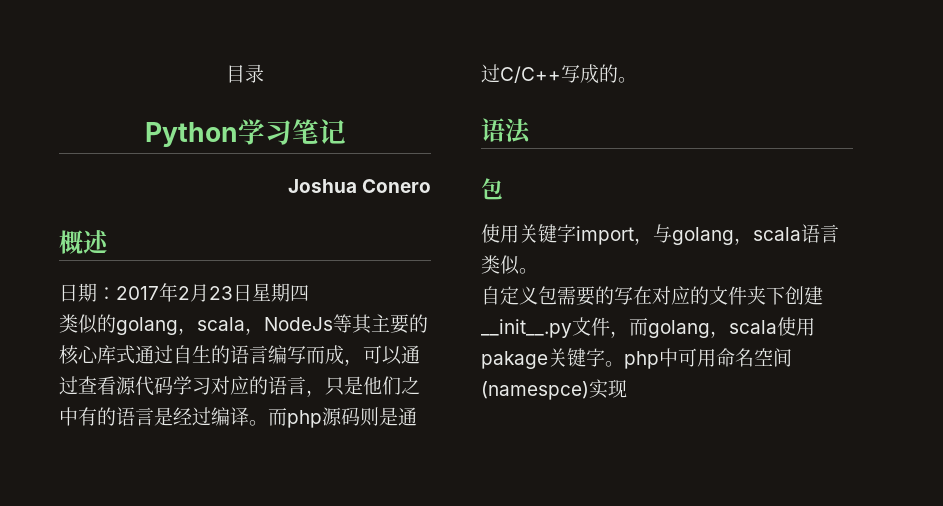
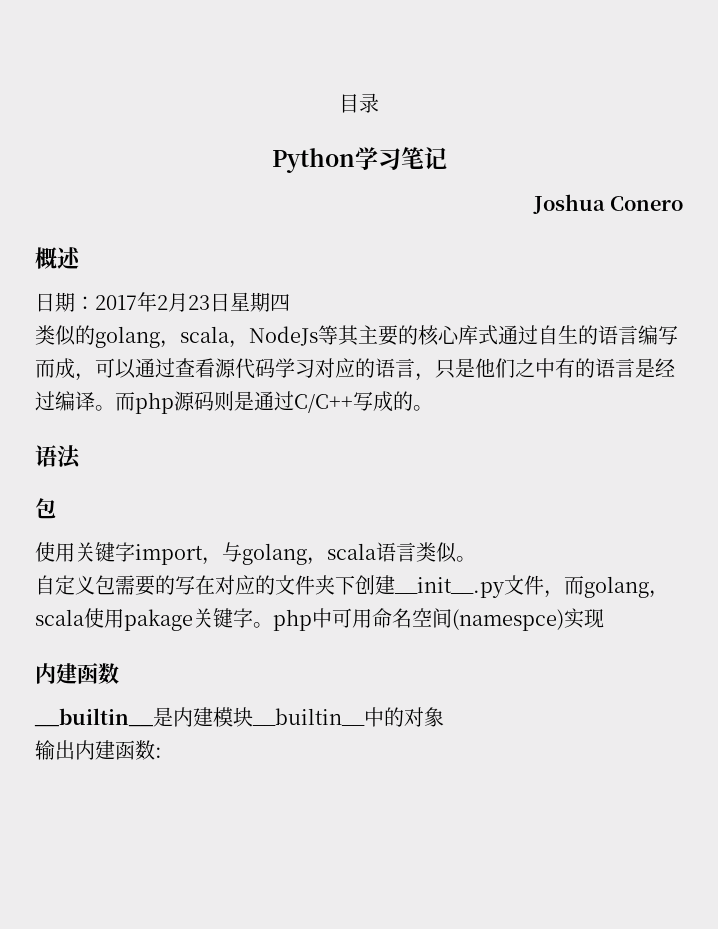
(627, 388) none -> [35,663,119,684] [34,707,444,727] [35,740,162,760] // 内建函数 // __builtin__是内建模块__builtin__中的对象 // 输出内建函数:

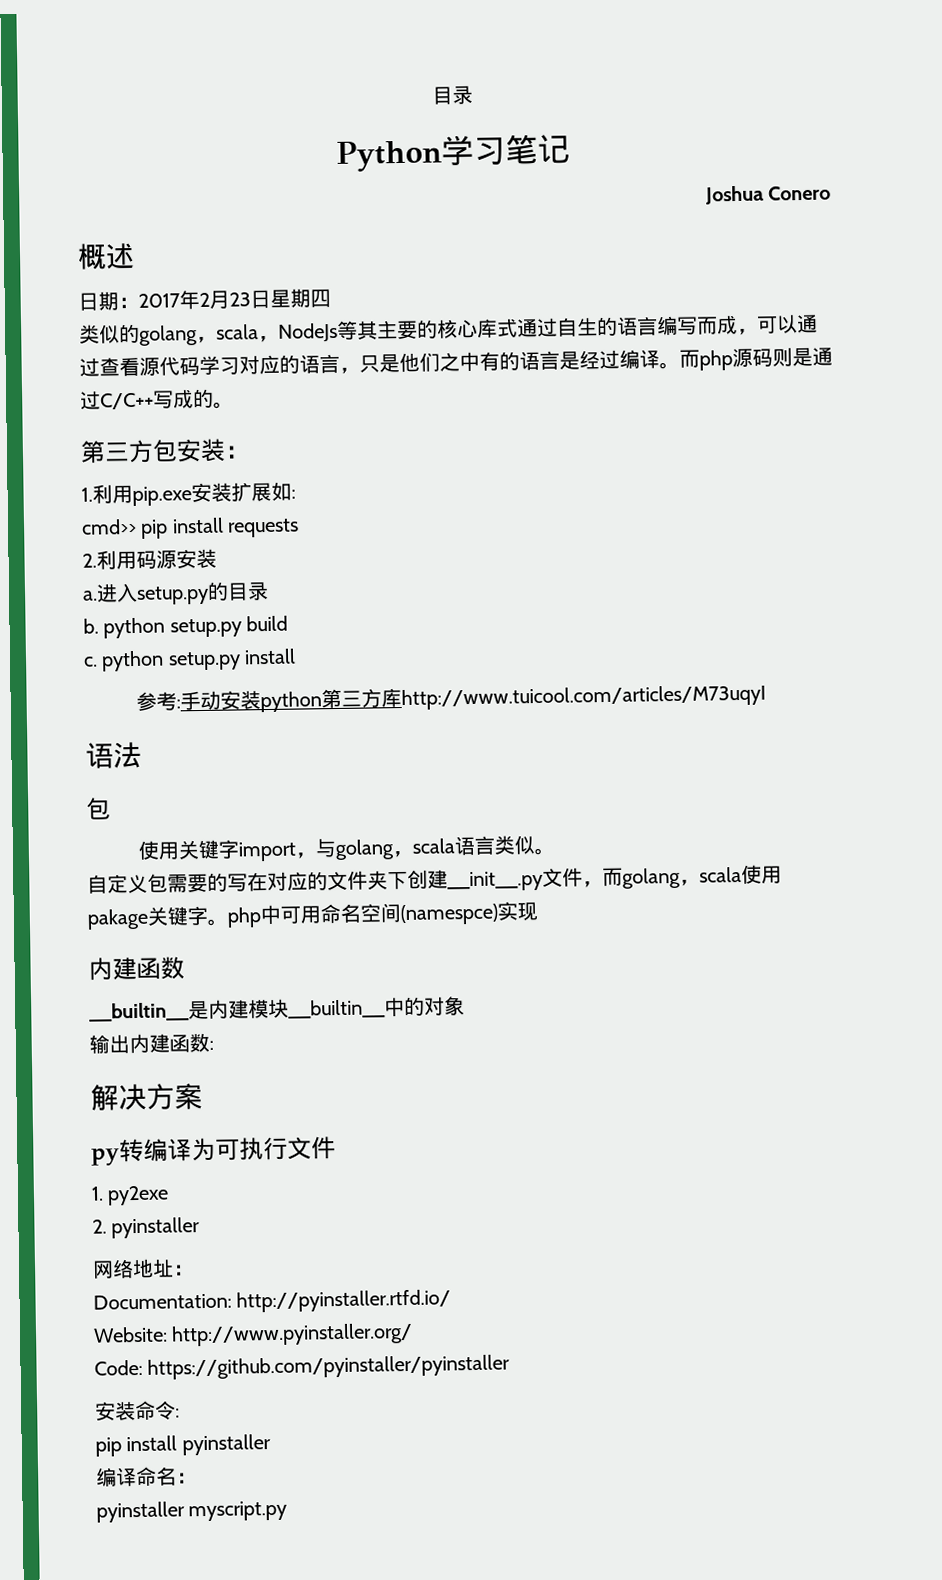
(433, 408) none -> [80,438,250,464] [81,481,296,506] [81,517,300,539] [82,548,217,570] [83,581,269,605] [83,615,289,639] [83,648,297,672] [135,684,766,713] // 第三方包安装： // 1.利用pip.exe安装扩展如: // cmd>> pip install requests // 2.利用码源安装 // a.进入setup.py的目录 // b. python setup.py build // c. python setup.py install // 参考:手动安装python第三方库http://www.tuicool.com/articles/M73uqyI
(162, 752) none -> [90,1083,203,1111] [91,1136,336,1166] [91,1185,170,1206] [92,1217,201,1239] [92,1258,194,1279] [93,1289,452,1313] [93,1322,414,1347] [94,1354,511,1380] [95,1400,180,1421] [95,1434,271,1457] [96,1466,197,1487] [96,1500,288,1523] // 解决方案 // py转编译为可执行文件 // 1. py2exe // 2. pyinstaller // 网络地址： // Documentation: http://pyinstaller.rtfd.io/ // Website: http://www.pyinstaller.org/ // Code: https://github.com/pyinstaller/pyinstaller // 安装命令: // pip install pyinstaller // 编译命名： // pyinstaller myscript.py

